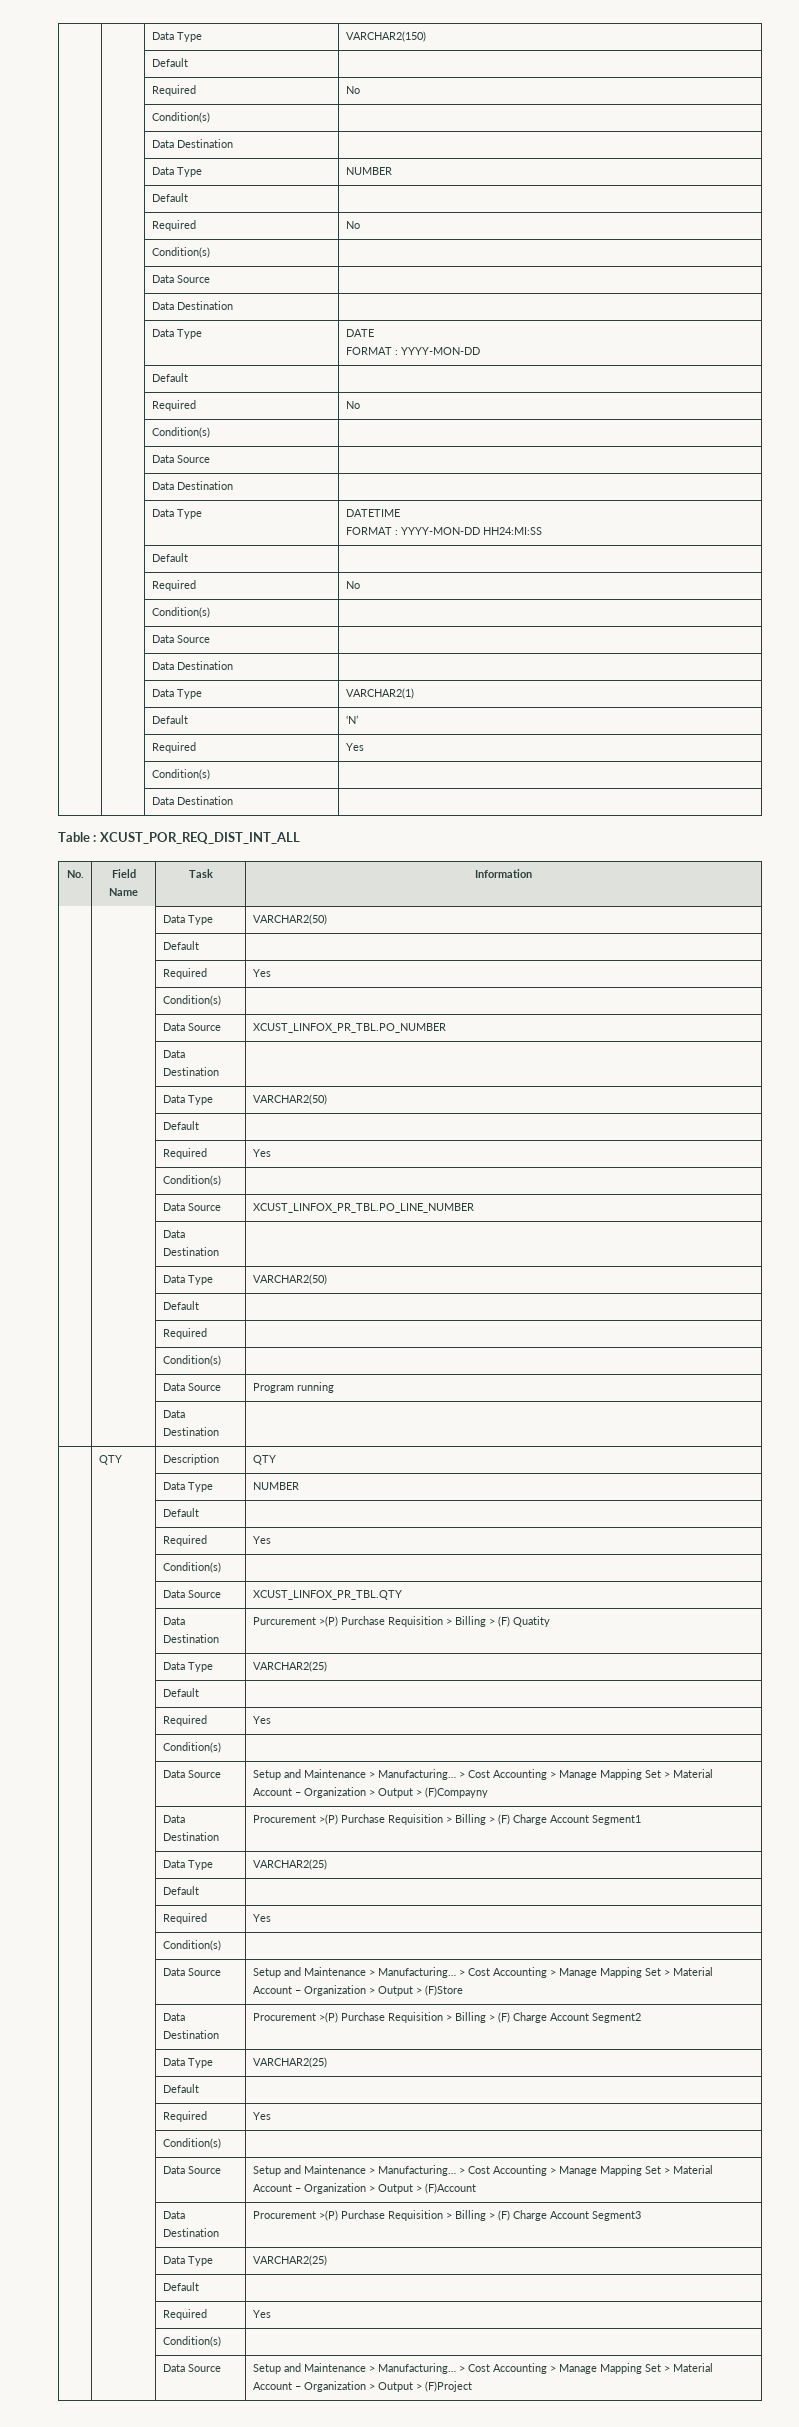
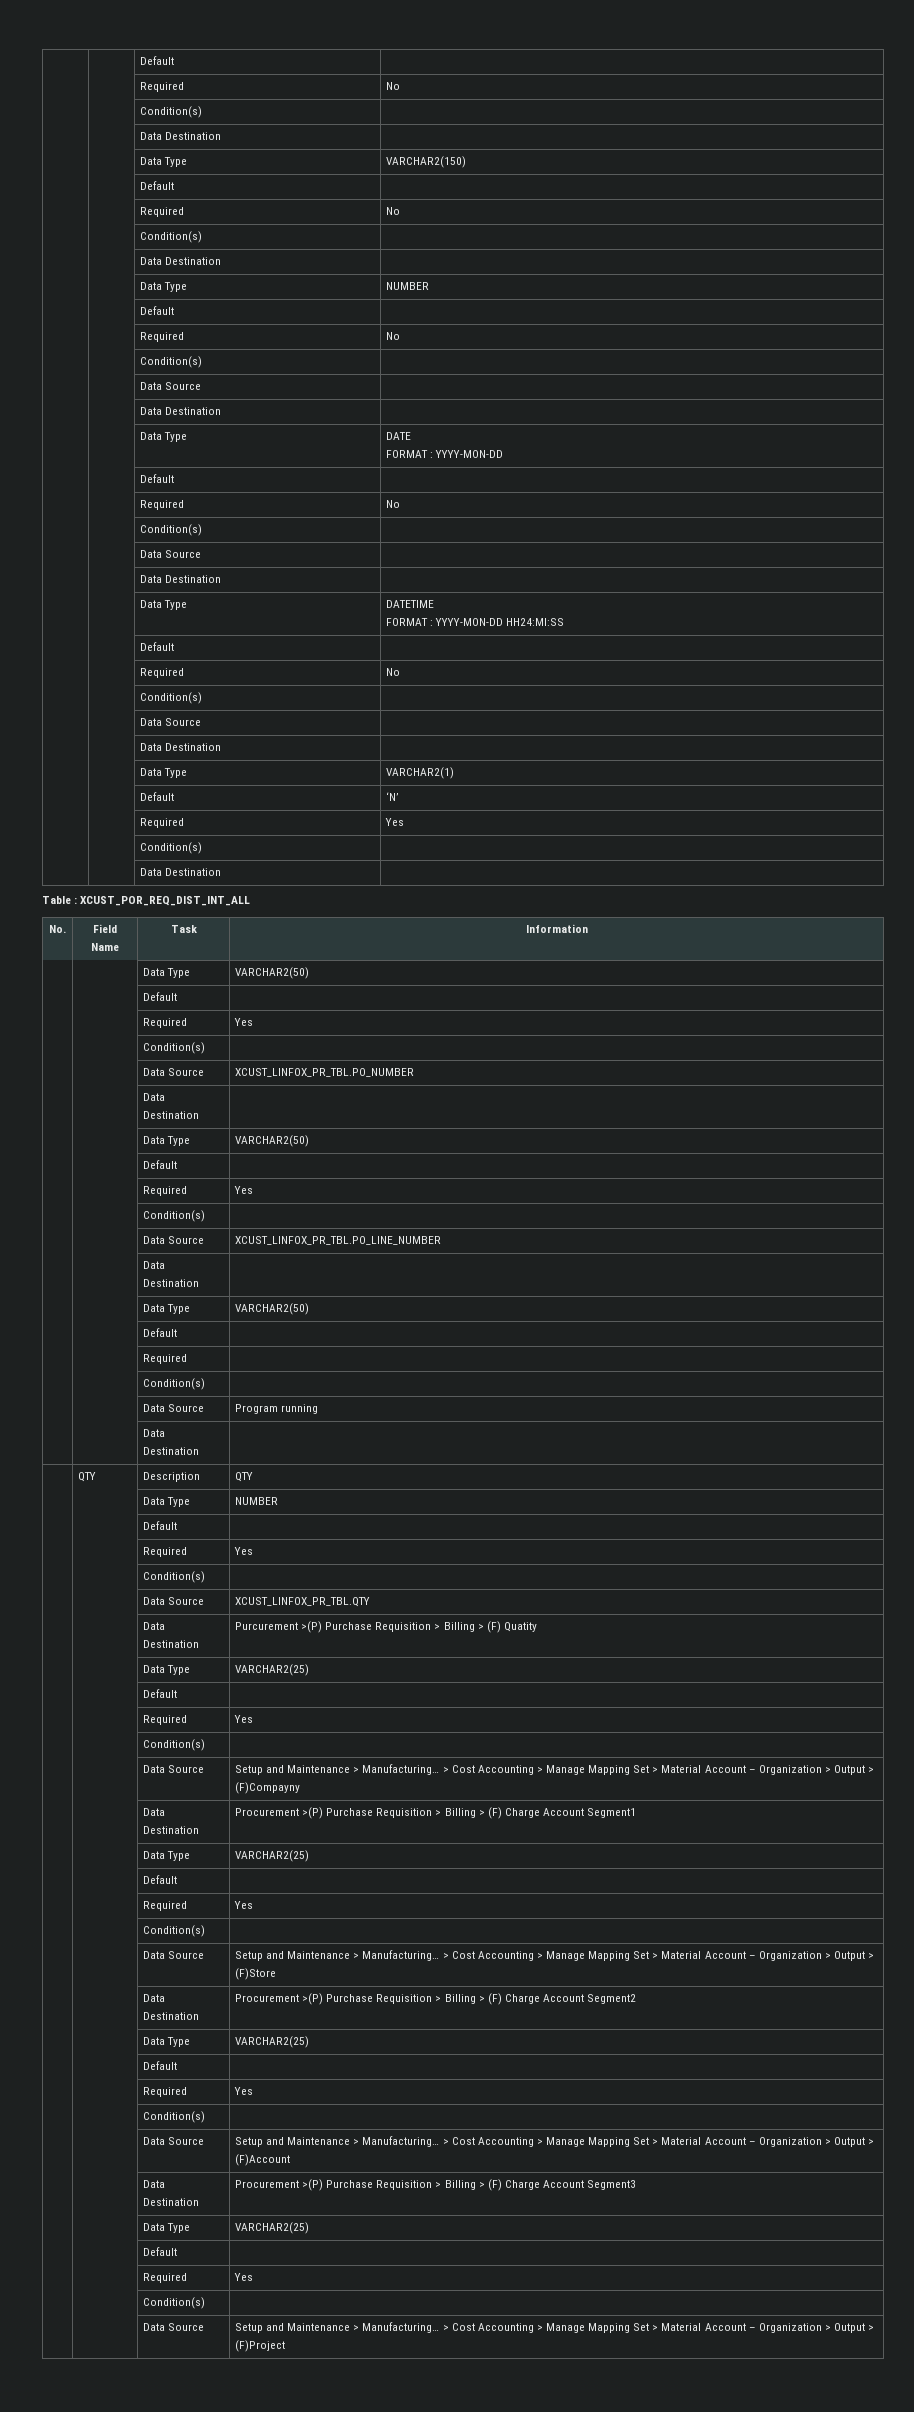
(151, 36) | -> [140,56,175,65] [140,82,185,92] [386,82,401,90] [140,106,203,118] [140,132,222,140] | | Default | // | | Required | No // | | Condition(s) | // | | Data Destination | // |

